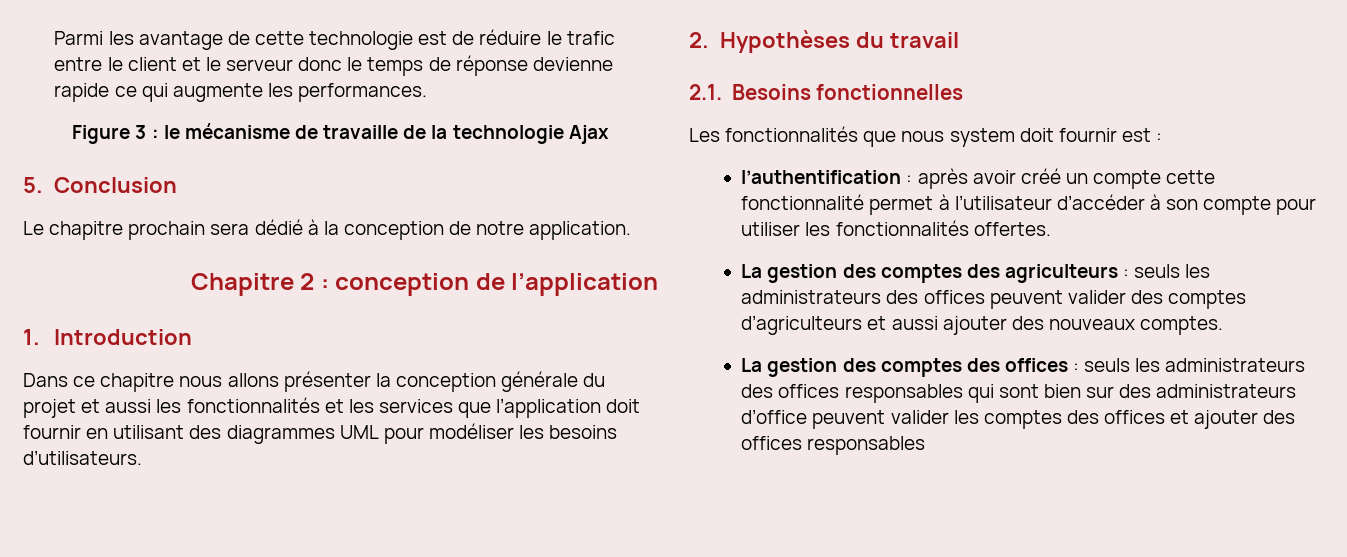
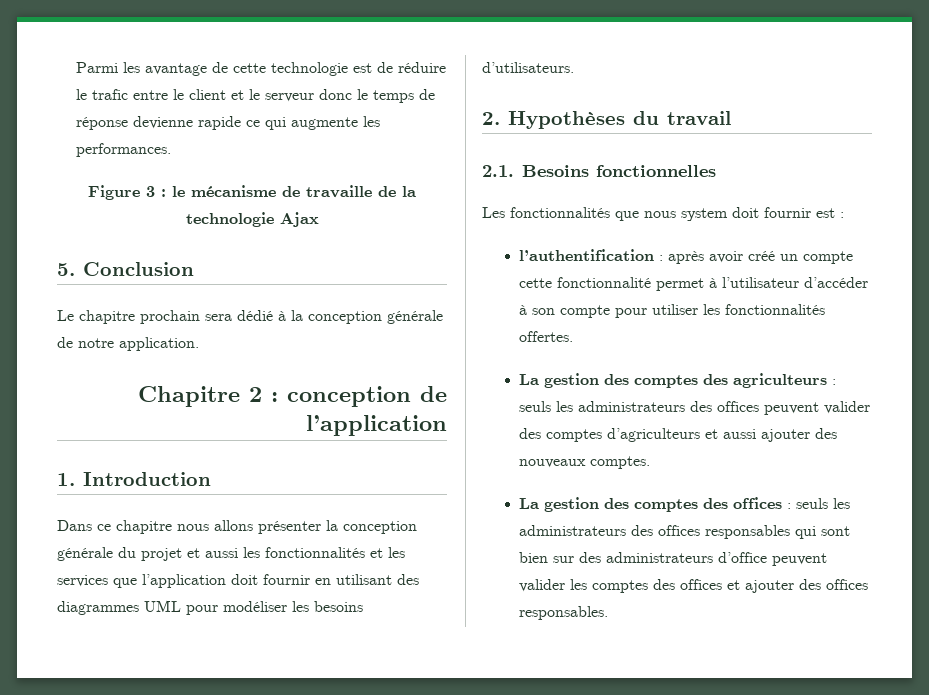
(444, 230) none -> [387,310,443,324] générale
[807,436,926,455] responsables -> [519,606,609,620] responsables.

